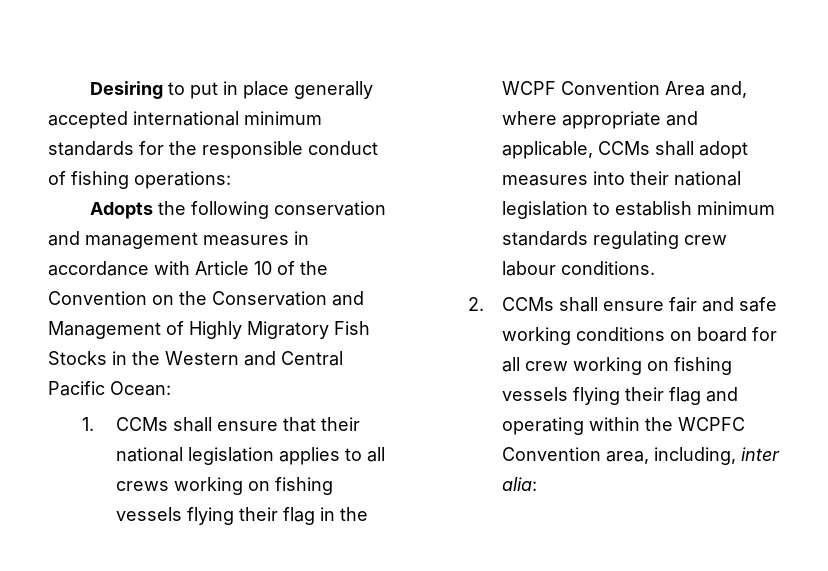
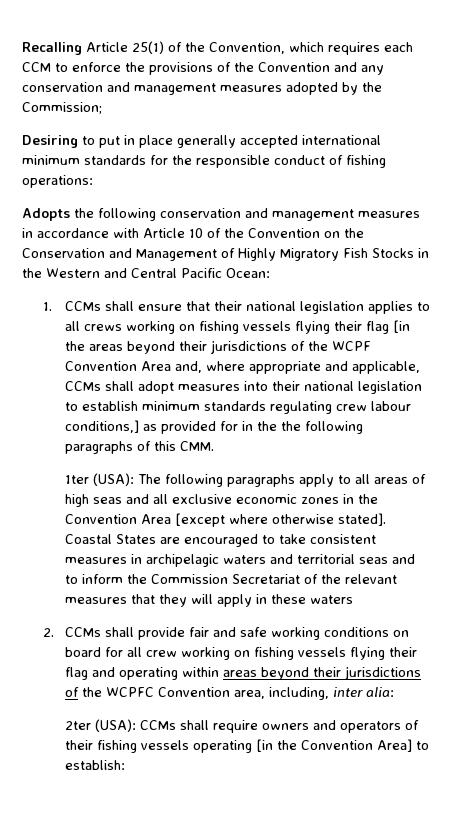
(90, 90) none -> [22,41,413,55] [22,62,384,75] [22,82,382,95] [22,102,102,114] Recalling Article 25(1) of the Convention, which requires each CCM to enforce the provisions of the Convention and any conservation and management measures adopted by the Commission; //
[320,507,336,521] in -> [392,320,410,333] [64,340,305,354] [in the areas beyond their jurisdictions of
[561,261,656,275] conditions. -> [64,420,363,434] [64,441,214,454] [64,473,426,487] [64,494,378,507] [64,513,386,527] [64,534,376,547] [64,554,415,567] [64,574,397,584] [64,594,353,607] conditions,] as provided for in the the following paragraphs of this CMM. // 1ter (USA): The following paragraphs apply to all areas of high seas and all exclusive economic zones in the Convention Area [except where otherwise stated]. Coastal States are encouraged to take consistent measures in archipelagic waters and territorial seas and to inform the Commission Secretariat of the relevant measures that they will apply in these waters
[603,301,665,311] ensure -> [137,627,185,640] provide
(641, 424) none -> [222,666,421,680] [64,687,79,697] areas beyond their jurisdictions of
(538, 484) none -> [64,719,419,733] [64,739,429,753] [64,760,125,770] // 2ter (USA): CCMs shall require owners and operators of their fishing vessels operating [in the Convention Area] to establish:

